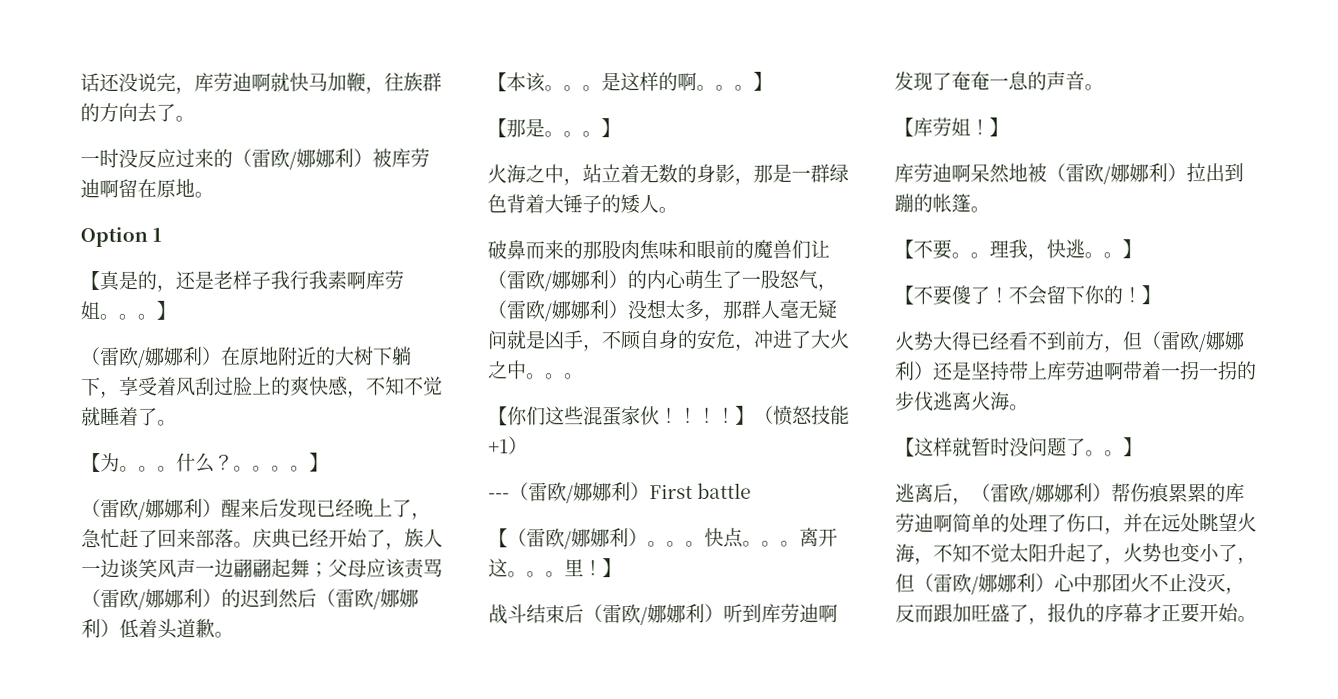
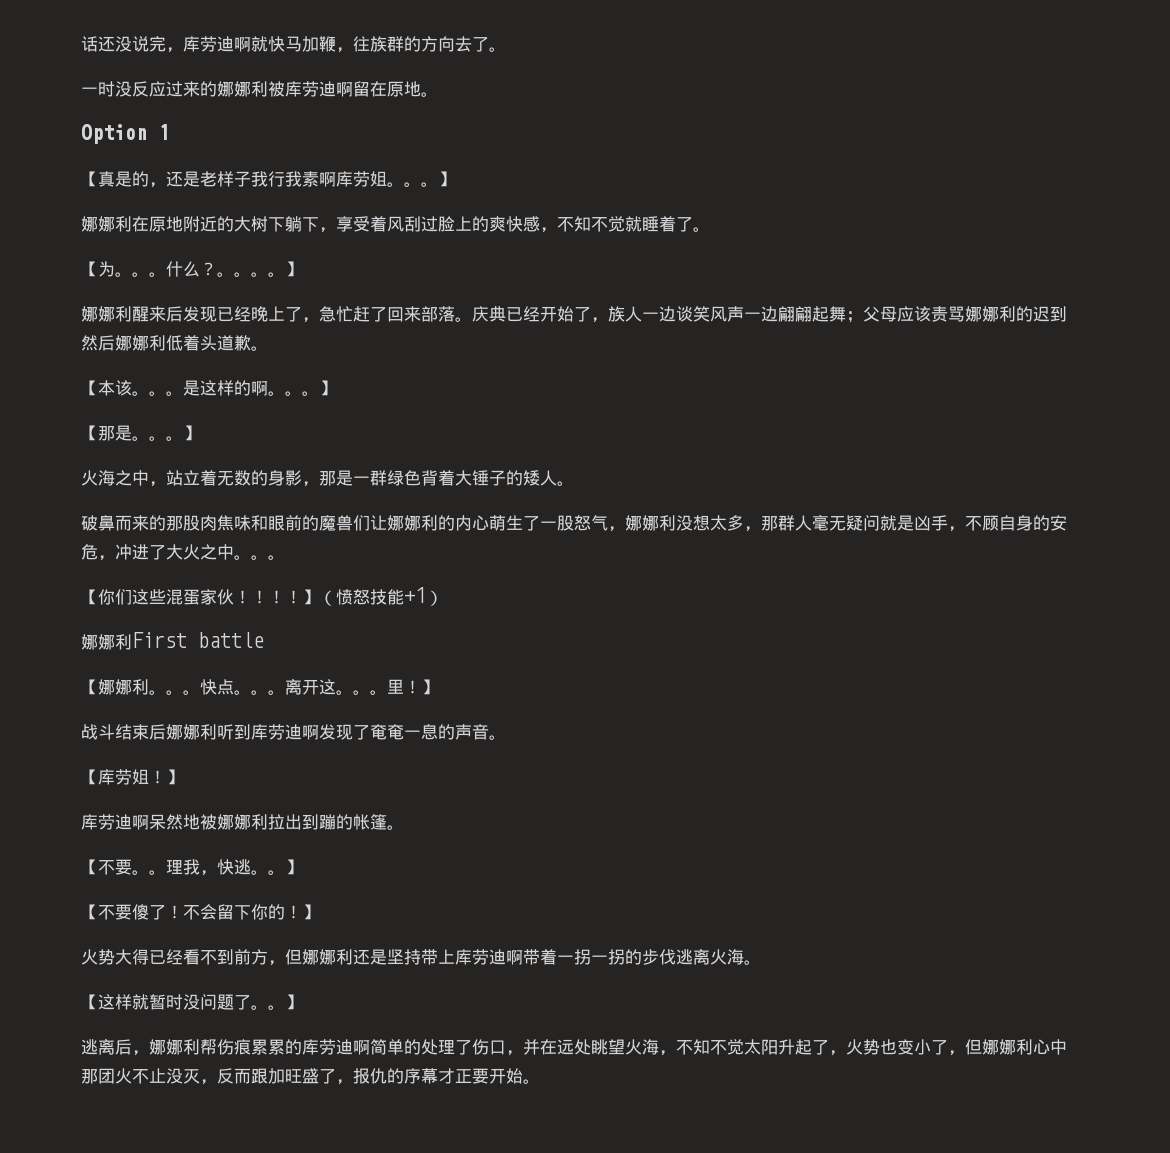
[232,148,373,170] （雷欧/娜娜利） -> [217,81,268,97] 娜娜利
[80,346,222,368] （雷欧/娜娜利） -> [81,216,132,232] 娜娜利
[81,498,222,520] （雷欧/娜娜利） -> [81,306,132,322] 娜娜利
[81,588,419,610] [81,618,120,639] （雷欧/娜娜利）的迟到然后（雷欧/娜娜利） -> [965,306,1067,322] [81,335,166,351] 娜娜利的迟到然后娜娜利
[487,270,628,292] （雷欧/娜娜利） -> [387,515,438,531] 娜娜利
[487,300,628,322] （雷欧/娜娜利） -> [625,515,676,531] 娜娜利
[488,482,752,504] [488,528,648,550] ---（雷欧/娜娜利）First battle // 【（雷欧/娜娜利） -> [81,632,264,650] [81,679,149,695] 娜娜利First battle // 【娜娜利
[583,603,724,626] （雷欧/娜娜利） -> [166,724,217,740] 娜娜利
[1046,163,1187,185] （雷欧/娜娜利） -> [217,814,268,830] 娜娜利
[1141,330,1245,353] [895,361,934,381] （雷欧/娜娜利） -> [302,949,353,965] 娜娜利
[971,483,1112,505] （雷欧/娜娜利） -> [149,1039,200,1055] 娜娜利
[914,573,1055,595] （雷欧/娜娜利） -> [982,1039,1033,1055] 娜娜利

